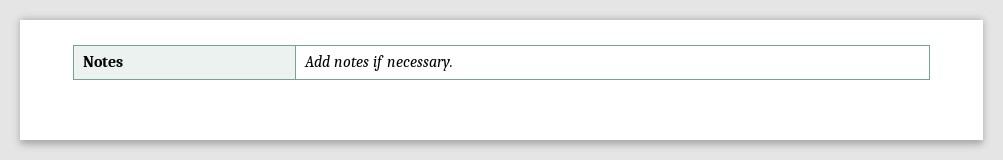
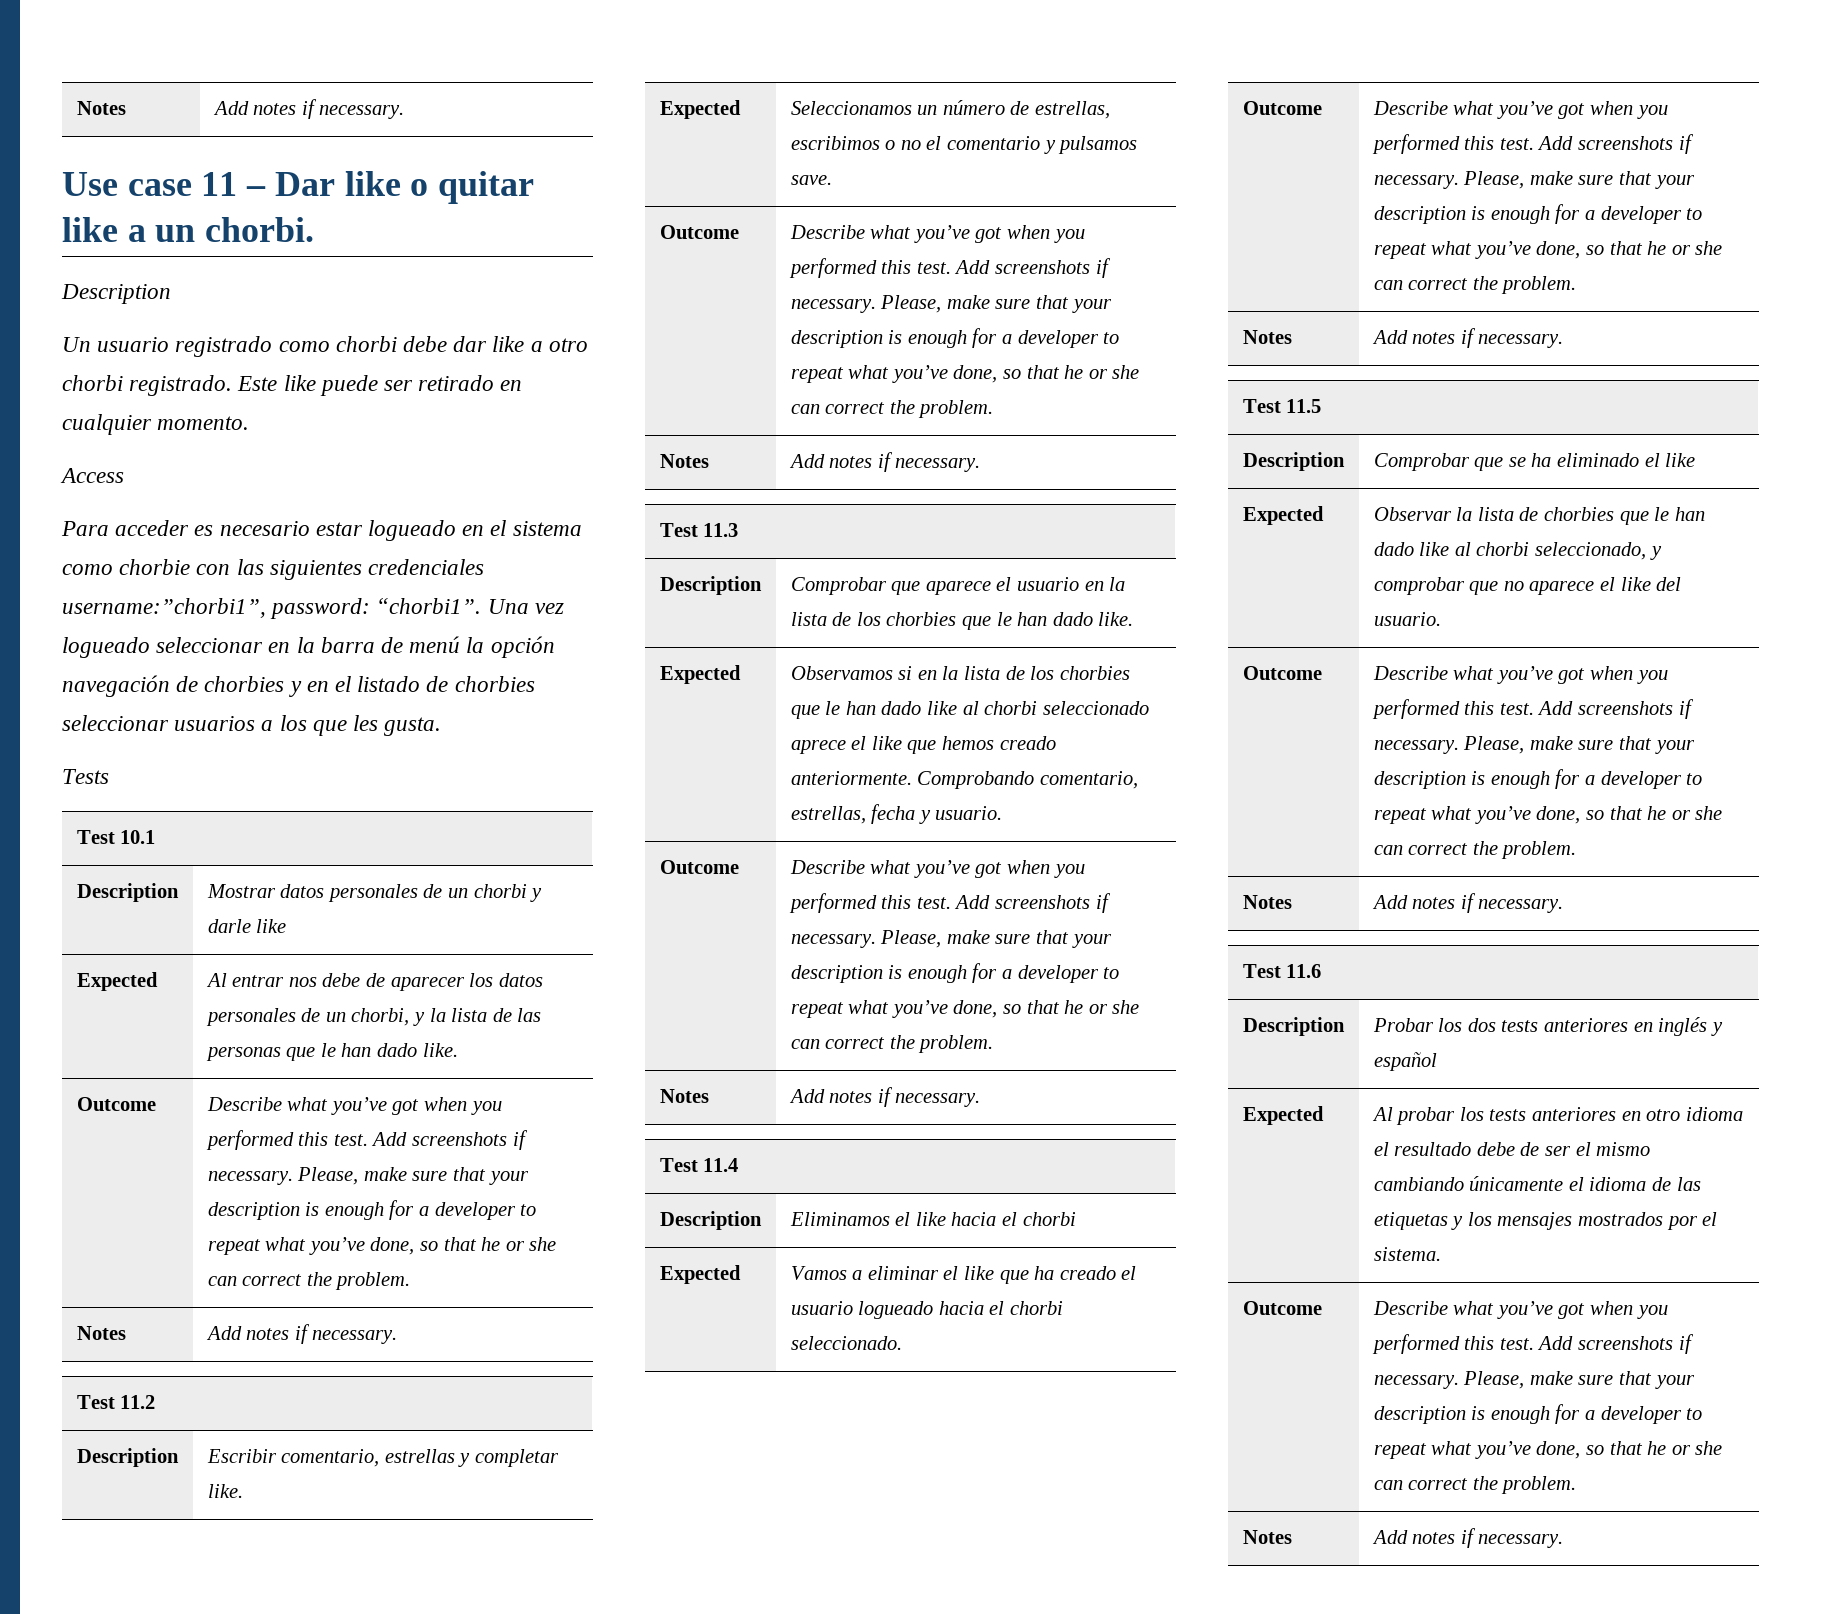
[82,56,123,67] [303,55,453,71] Notes | Add notes if necessary. -> [76,101,126,115] [212,99,405,119] [62,171,535,204] [62,217,315,242] [61,284,171,304] [62,336,588,357] [62,375,523,396] [62,414,250,435] [60,468,124,483] [61,520,582,541] [62,559,485,580] [62,598,564,619] [62,636,555,658] [62,675,535,697] [62,715,442,736] [62,769,109,784] [76,830,156,844] [76,883,179,902] [206,884,543,902] [207,919,287,933] [76,972,158,991] [205,973,543,991] [205,1008,542,1026] [205,1043,458,1061] [76,1097,156,1111] [206,1097,502,1115] [205,1130,528,1150] [207,1167,529,1185] [207,1200,537,1220] [207,1237,557,1255] [207,1272,411,1290] [76,1326,126,1340] [205,1324,398,1344] [76,1395,156,1409] [76,1448,179,1467] [206,1449,559,1467] [207,1484,243,1498] [659,100,741,119] [790,100,1110,119] [790,136,1138,154] [790,175,832,185] [659,225,739,239] [789,225,1085,243] [788,258,1111,278] [790,295,1112,313] [790,328,1120,348] [790,365,1140,383] [790,400,994,418] [659,454,709,468] [788,452,981,472] [659,523,739,537] [659,576,762,595] [790,577,1126,595] [790,612,1134,630] [659,665,741,684] [790,666,1130,680] [790,701,1149,719] [790,736,1056,754] [790,771,1138,789] [790,804,1003,824] [659,860,739,874] [789,860,1085,878] [788,893,1111,913] [790,930,1112,948] [790,963,1120,983] [790,1000,1140,1018] [790,1035,994,1053] [659,1089,709,1103] [788,1087,981,1107] [659,1158,739,1172] [659,1211,762,1230] [789,1212,1076,1226] [659,1265,741,1284] [790,1266,1137,1284] [790,1301,1063,1319] [790,1336,902,1350] [1242,101,1322,115] [1372,101,1668,119] [1371,134,1694,154] [1373,171,1695,189] [1373,204,1703,224] [1373,241,1723,259] [1373,276,1577,294] [1242,330,1292,344] [1371,328,1564,348] [1242,399,1322,413] [1242,452,1345,471] [1373,453,1696,471] [1242,506,1324,525] [1373,507,1705,525] [1373,542,1662,560] [1373,577,1682,595] [1373,612,1441,626] [1242,666,1322,680] [1372,666,1668,684] [1371,699,1694,719] [1373,736,1695,754] [1373,769,1703,789] [1373,806,1723,824] [1373,841,1577,859] [1242,895,1292,909] [1371,893,1564,913] [1242,964,1322,978] [1242,1017,1345,1036] [1372,1017,1723,1036] [1373,1052,1437,1071] [1242,1106,1324,1125] [1371,1107,1743,1125] [1373,1142,1651,1156] [1373,1176,1701,1191] [1373,1212,1718,1230] [1373,1247,1441,1261] [1242,1301,1322,1315] [1372,1301,1668,1319] [1371,1334,1694,1354] [1373,1371,1695,1389] [1373,1404,1703,1424] [1373,1441,1723,1459] [1373,1476,1577,1494] [1242,1530,1292,1544] [1371,1528,1564,1548] Notes | Add notes if necessary. // Use case 11 – Dar like o quitar like a un chorbi. // Description // Un usuario registrado como chorbi debe dar like a otro chorbi registrado. Este like puede ser retirado en cualquier momento. // Access // Para acceder es necesario estar logueado en el sistema como chorbie con las siguientes credenciales username:”chorbi1”, password: “chorbi1”. Una vez logueado seleccionar en la barra de menú la opción navegación de chorbies y en el listado de chorbies seleccionar usuarios a los que les gusta. // Tests // Test 10.1 // Description | Mostrar datos personales de un chorbi y darle like // Expected | Al entrar nos debe de aparecer los datos personales de un chorbi, y la lista de las personas que le han dado like. // Outcome | Describe what you’ve got when you performed this test. Add screenshots if necessary. Please, make sure that your description is enough for a developer to repeat what you’ve done, so that he or she can correct the problem. // Notes | Add notes if necessary. // Test 11.2 // Description | Escribir comentario, estrellas y completar like. // Expected | Seleccionamos un número de estrellas, escribimos o no el comentario y pulsamos save. // Outcome | Describe what you’ve got when you performed this test. Add screenshots if necessary. Please, make sure that your description is enough for a developer to repeat what you’ve done, so that he or she can correct the problem. // Notes | Add notes if necessary. // Test 11.3 // Description | Comprobar que aparece el usuario en la lista de los chorbies que le han dado like. // Expected | Observamos si en la lista de los chorbies que le han dado like al chorbi seleccionado aprece el like que hemos creado anteriormente. Comprobando comentario, estrellas, fecha y usuario. // Outcome | Describe what you’ve got when you performed this test. Add screenshots if necessary. Please, make sure that your description is enough for a developer to repeat what you’ve done, so that he or she can correct the problem. // Notes | Add notes if necessary. // Test 11.4 // Description | Eliminamos el like hacia el chorbi // Expected | Vamos a eliminar el like que ha creado el usuario logueado hacia el chorbi seleccionado. // Outcome | Describe what you’ve got when you performed this test. Add screenshots if necessary. Please, make sure that your description is enough for a developer to repeat what you’ve done, so that he or she can correct the problem. // Notes | Add notes if necessary. // Test 11.5 // Description | Comprobar que se ha eliminado el like // Expected | Observar la lista de chorbies que le han dado like al chorbi seleccionado, y comprobar que no aparece el like del usuario. // Outcome | Describe what you’ve got when you performed this test. Add screenshots if necessary. Please, make sure that your description is enough for a developer to repeat what you’ve done, so that he or she can correct the problem. // Notes | Add notes if necessary. // Test 11.6 // Description | Probar los dos tests anteriores en inglés y español // Expected | Al probar los tests anteriores en otro idioma el resultado debe de ser el mismo cambiando únicamente el idioma de las etiquetas y los mensajes mostrados por el sistema. // Outcome | Describe what you’ve got when you performed this test. Add screenshots if necessary. Please, make sure that your description is enough for a developer to repeat what you’ve done, so that he or she can correct the problem. // Notes | Add notes if necessary.

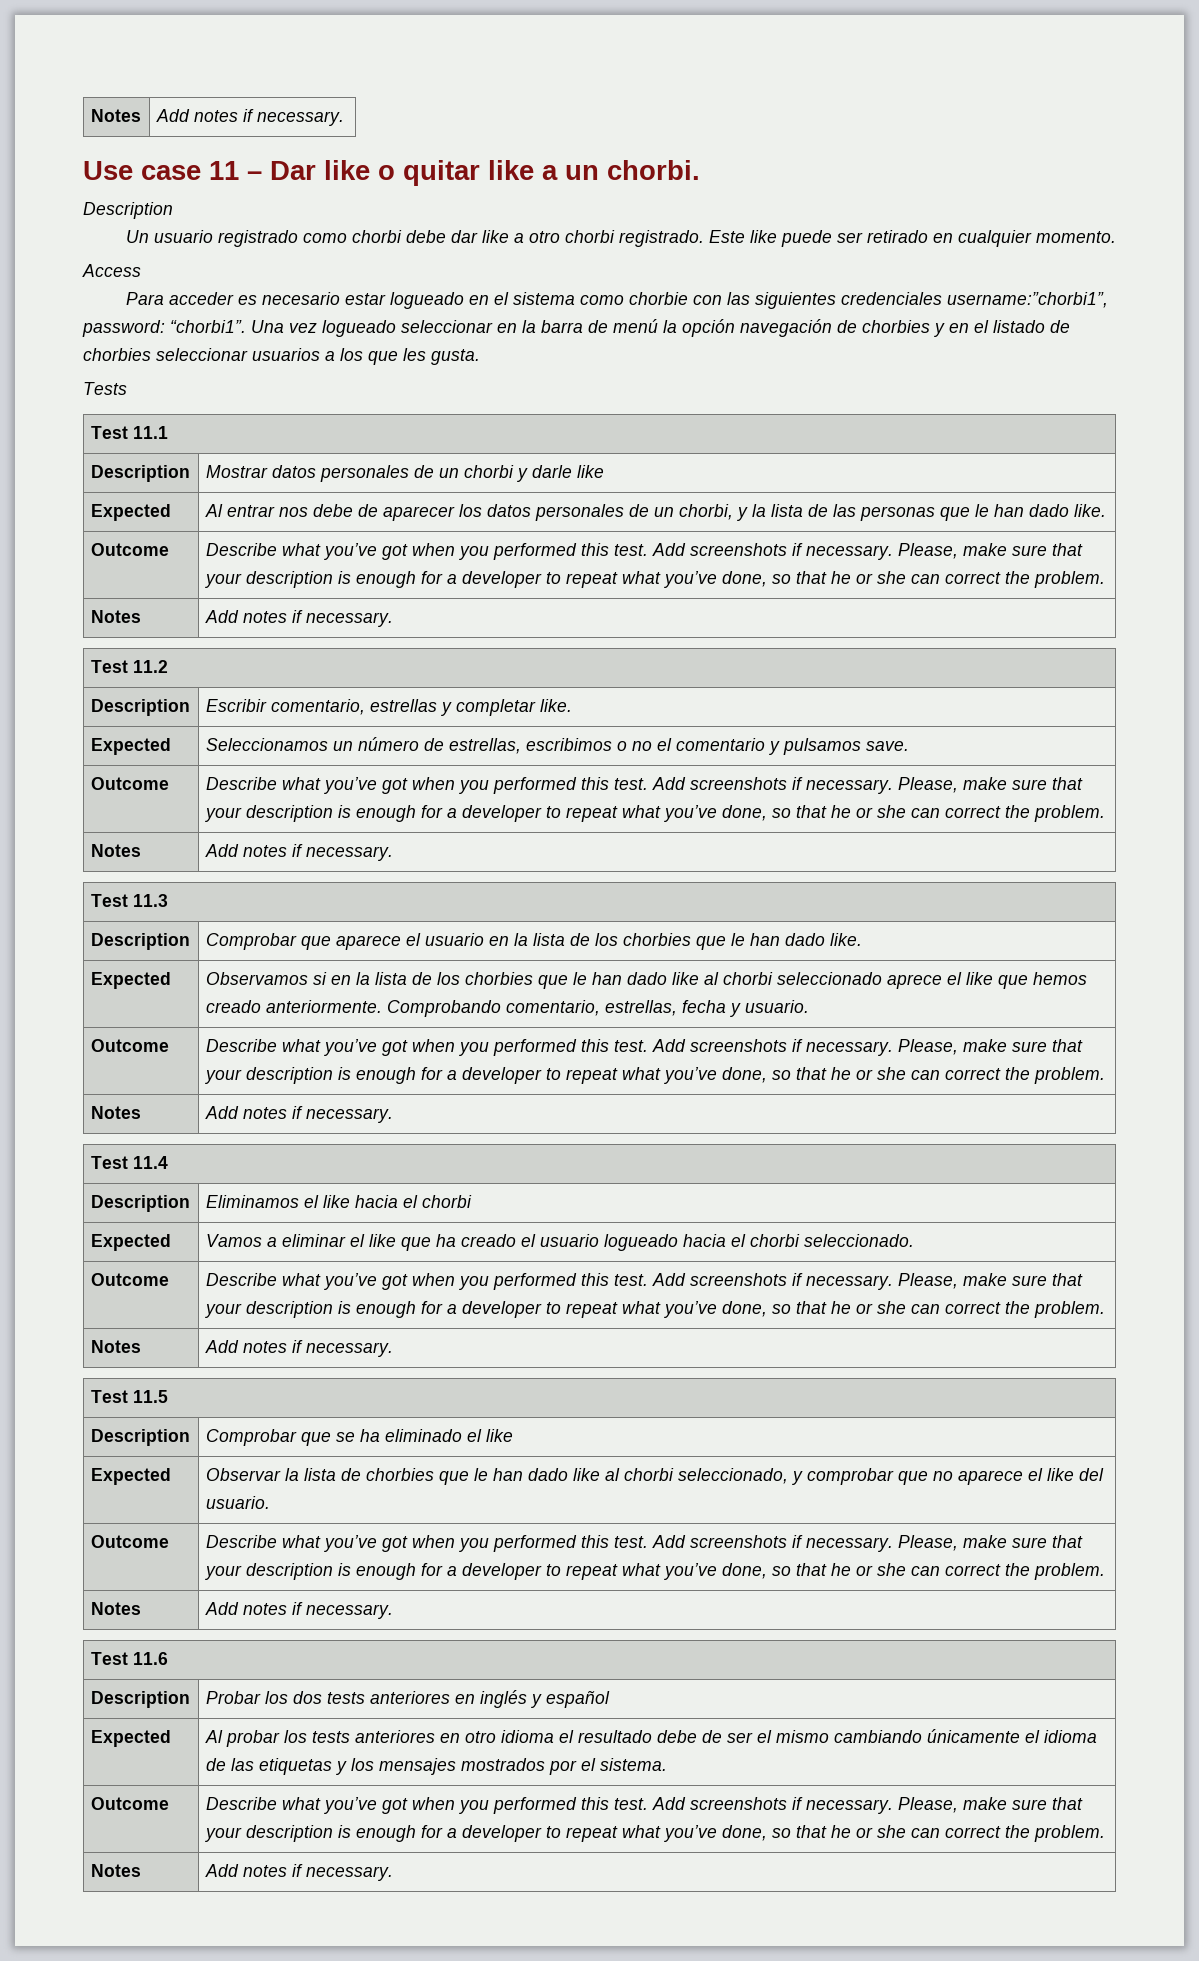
[120,830,156,844] 10.1 -> [132,426,168,439] 11.1

